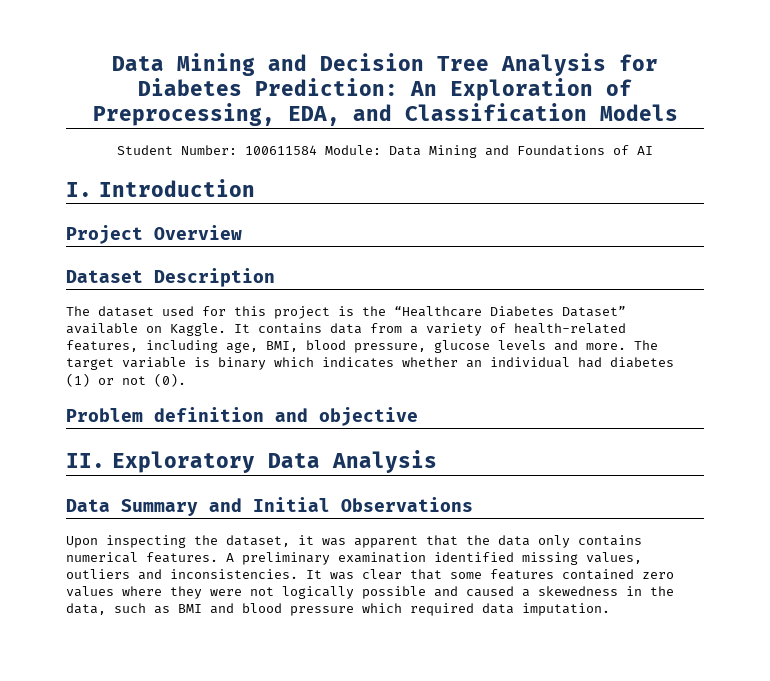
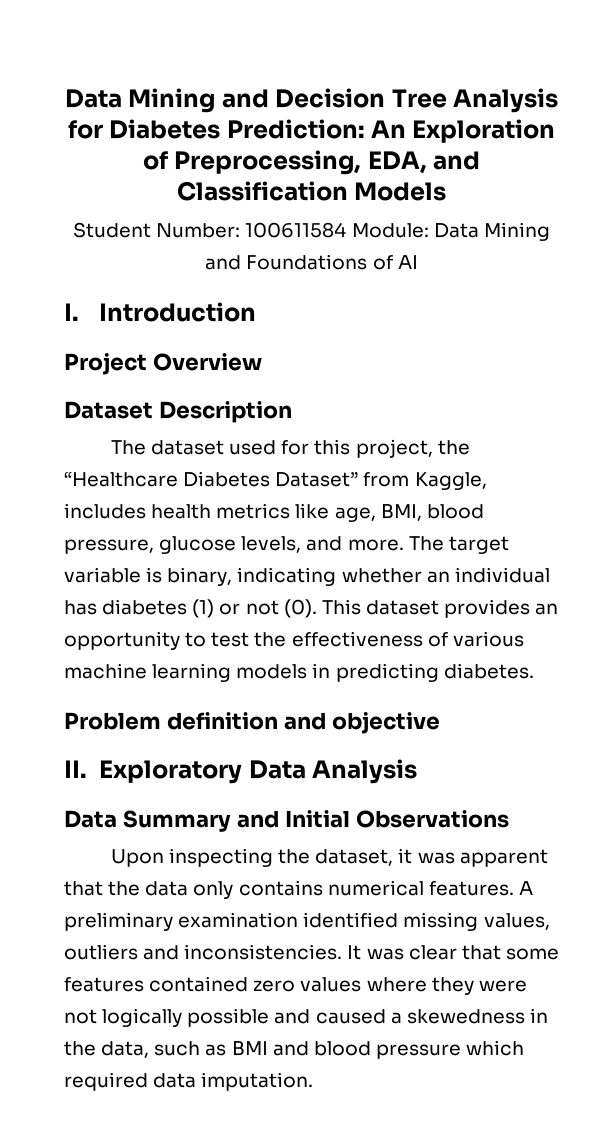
[274,306,354,319] project is -> [355,439,433,458] project,
[66,323,626,336] [66,340,218,353] available on Kaggle. It contains data from a variety of health-related features, including -> [363,472,487,490] [64,503,330,519] from Kaggle, includes health metrics like
[498,340,546,350] levels -> [241,536,302,553] levels,
[218,357,394,370] binary which indicates -> [167,567,337,586] binary, indicating
[578,357,602,368] had -> [64,600,97,615] has
(186, 380) none -> [321,599,559,618] [64,631,524,650] [64,663,534,682] This dataset provides an opportunity to test the effectiveness of various machine learning models in predicting diabetes.

